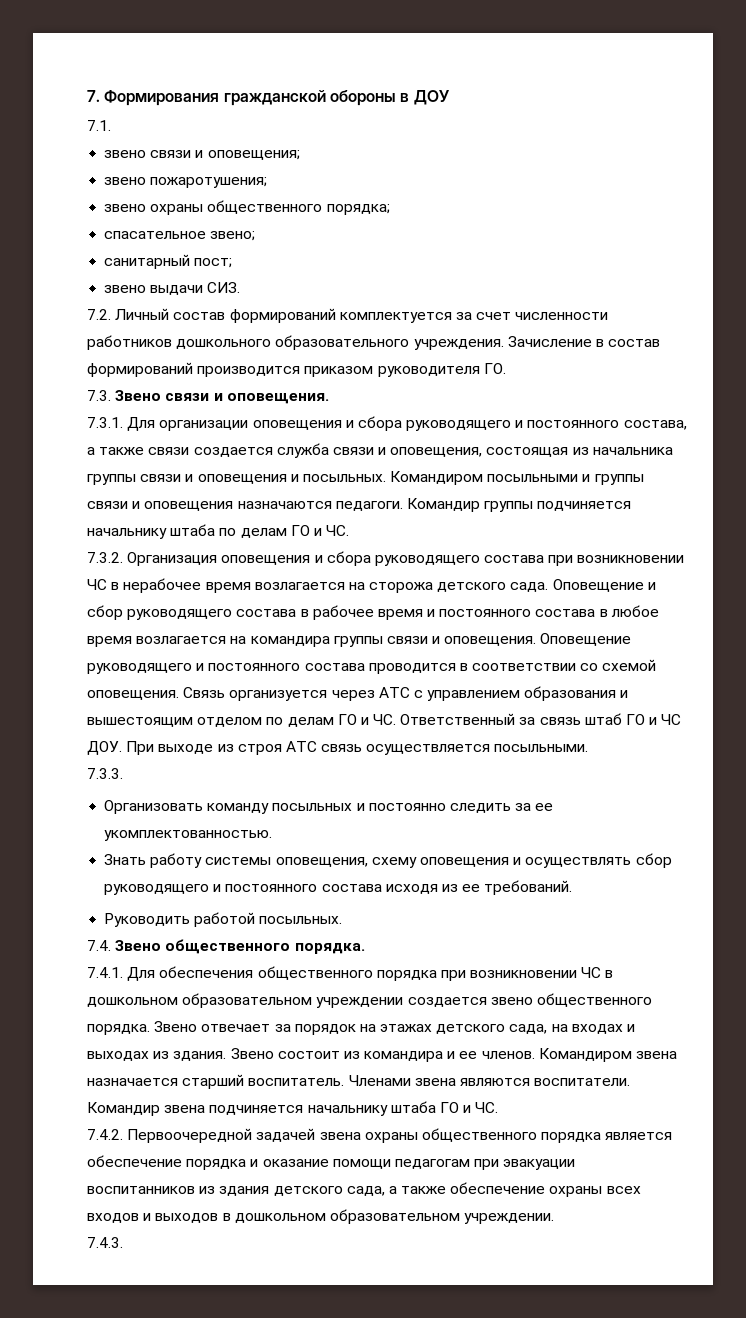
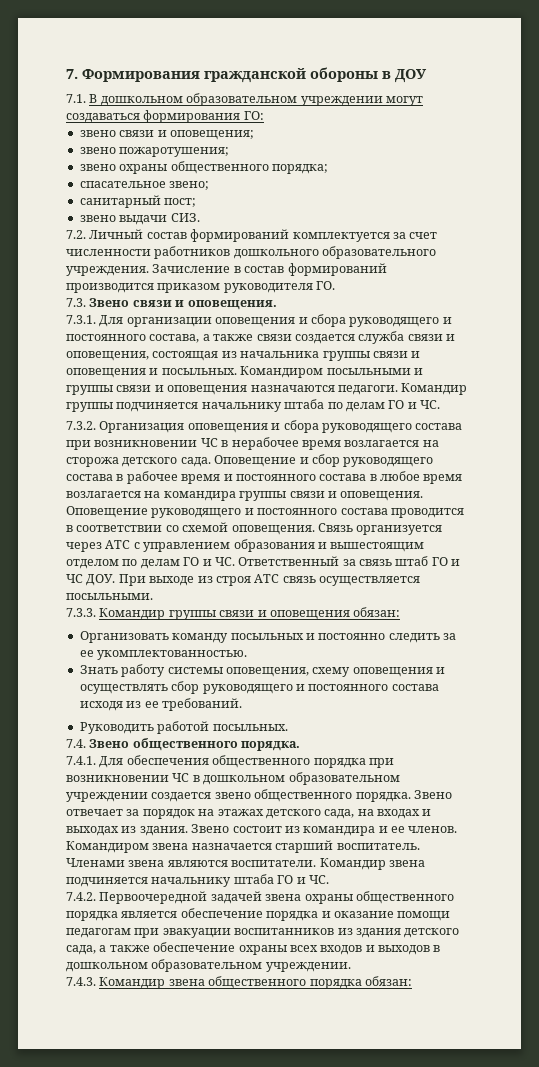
(111, 125) none -> [89,93,423,106] [66,110,264,123] В дошкольном образовательном учреждении могут создаваться формирования ГО:
(123, 773) none -> [99,607,401,620] Командир группы связи и оповещения обязан:
(123, 1242) none -> [99,976,412,989] Командир звена общественного порядка обязан:

